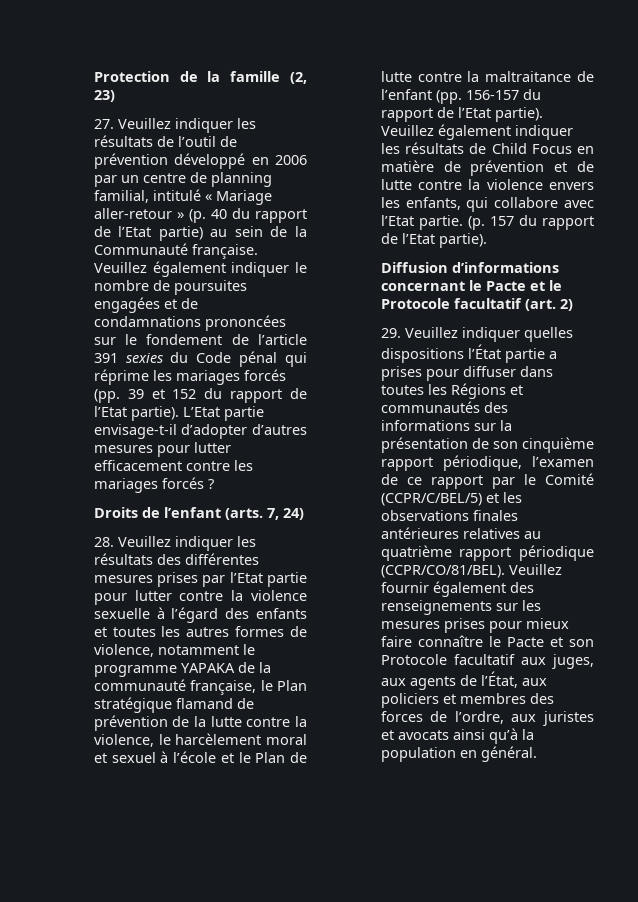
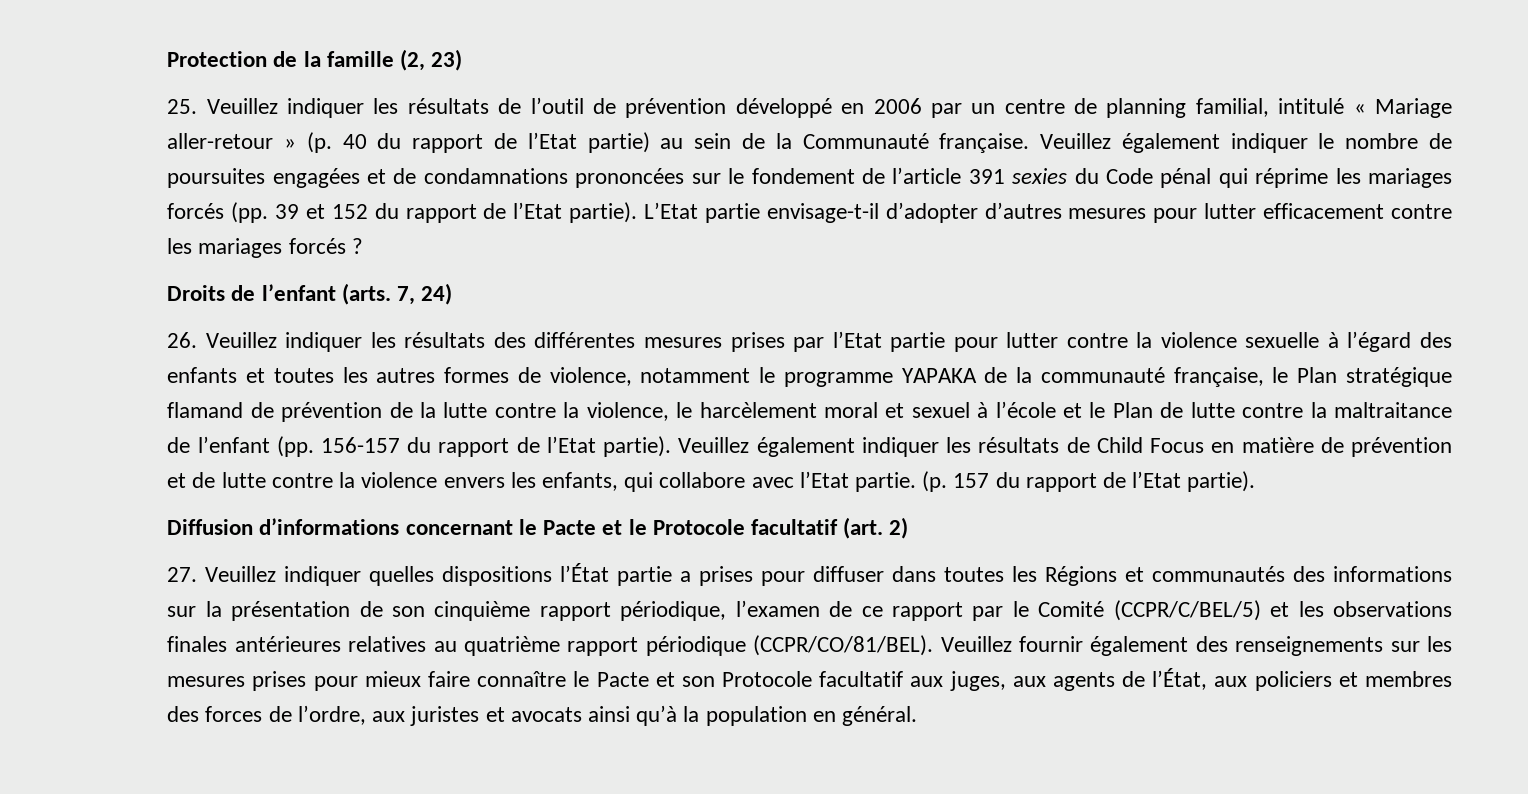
[93,119,114,129] 27. -> [167,99,198,114] 25.
[93,537,114,547] 28. -> [167,332,198,348] 26.
[380,328,401,338] 29. -> [167,567,198,582] 27.

